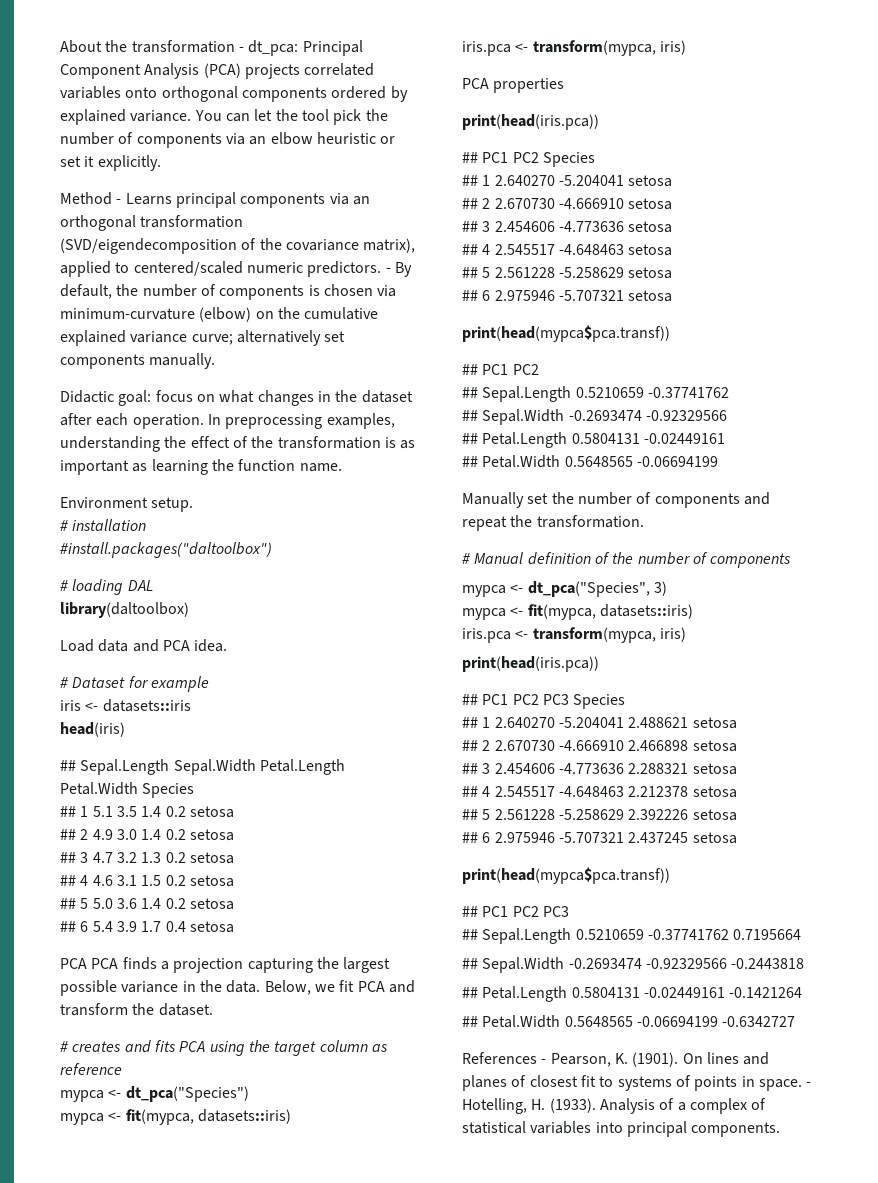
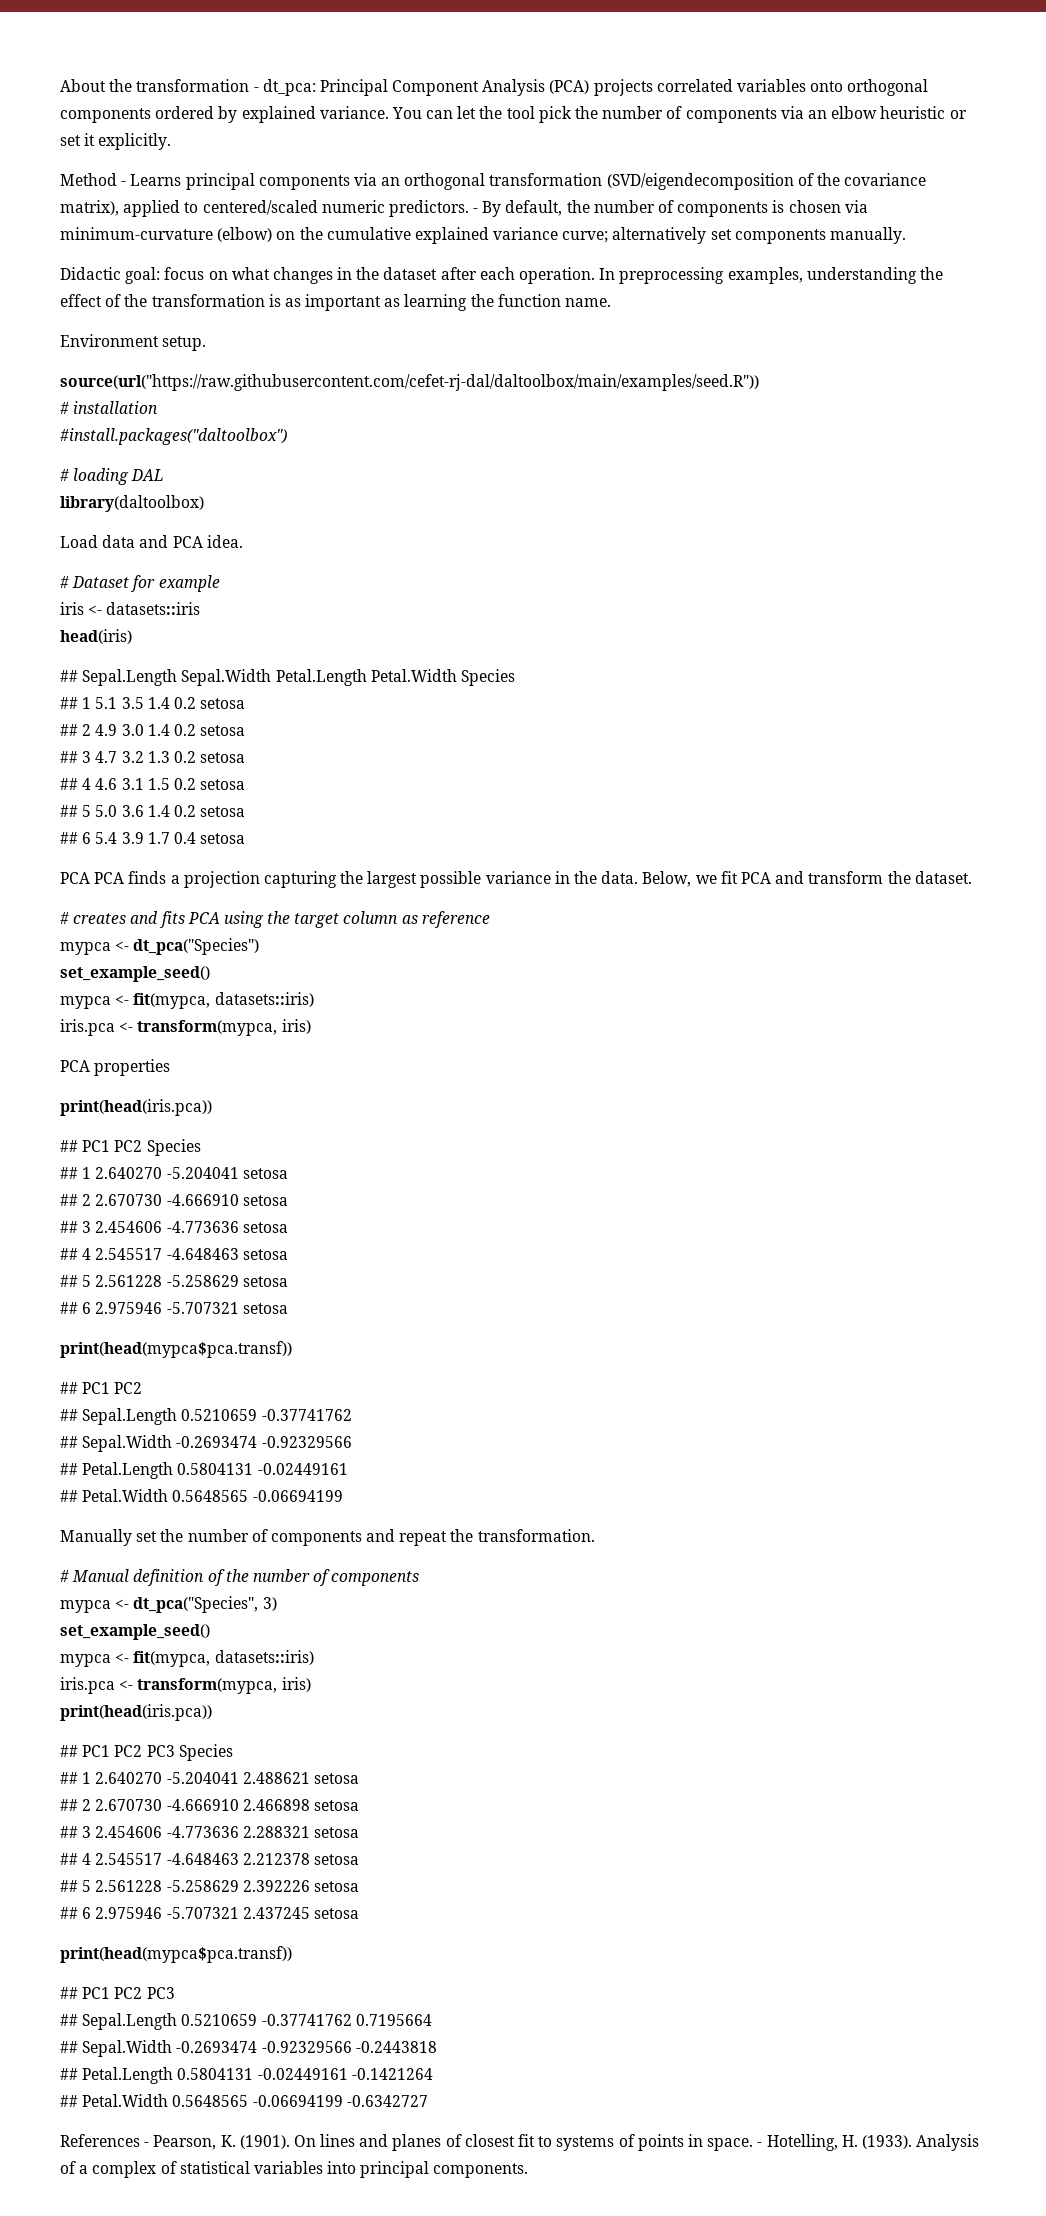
(194, 504) none -> [60,374,759,391] // source(url("https://raw.githubusercontent.com/cefet-rj-dal/daltoolbox/main/examples/seed.R"))
(249, 1094) none -> [60,966,210,982] // set_example_seed()
(667, 588) none -> [60,1624,210,1640] // set_example_seed()

